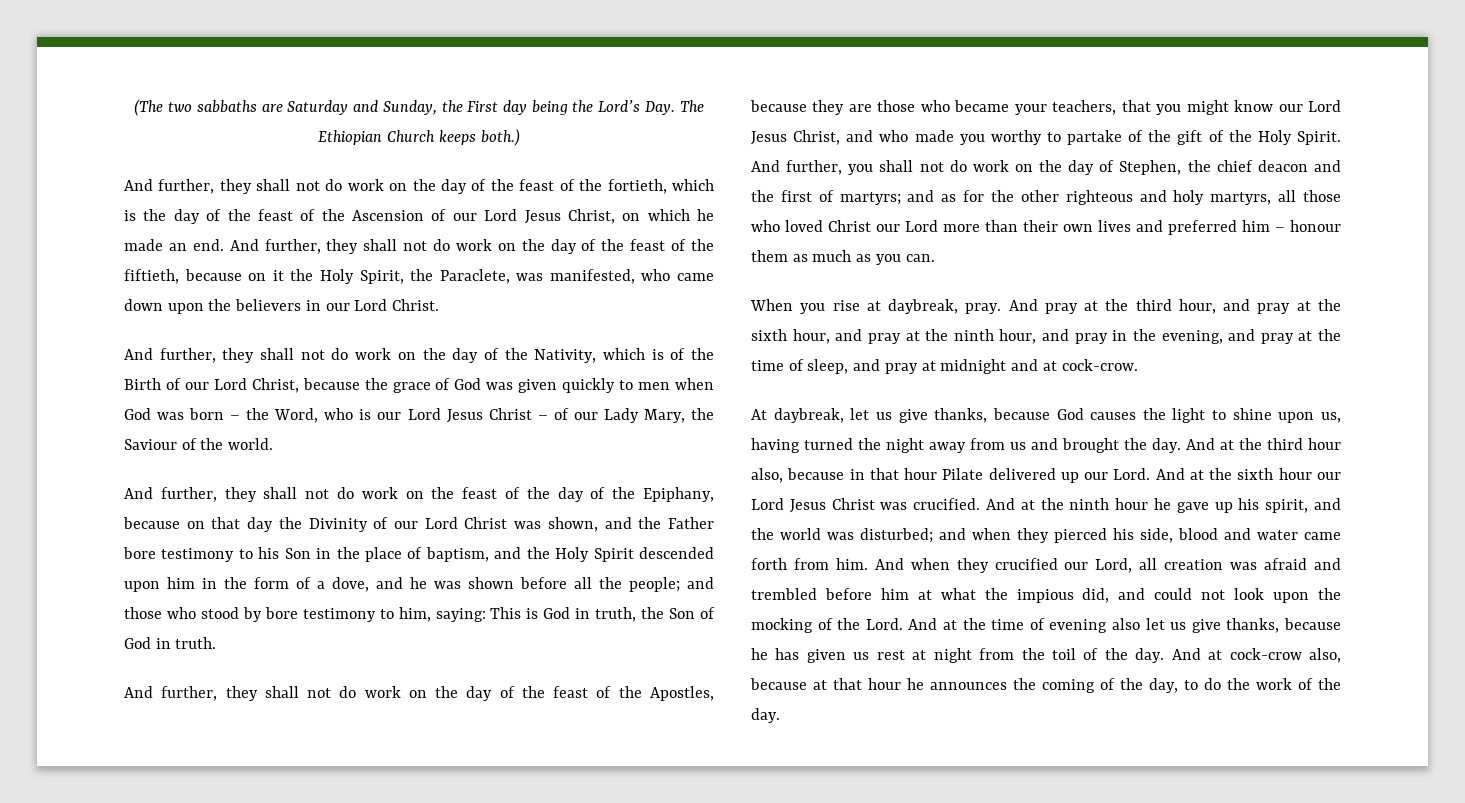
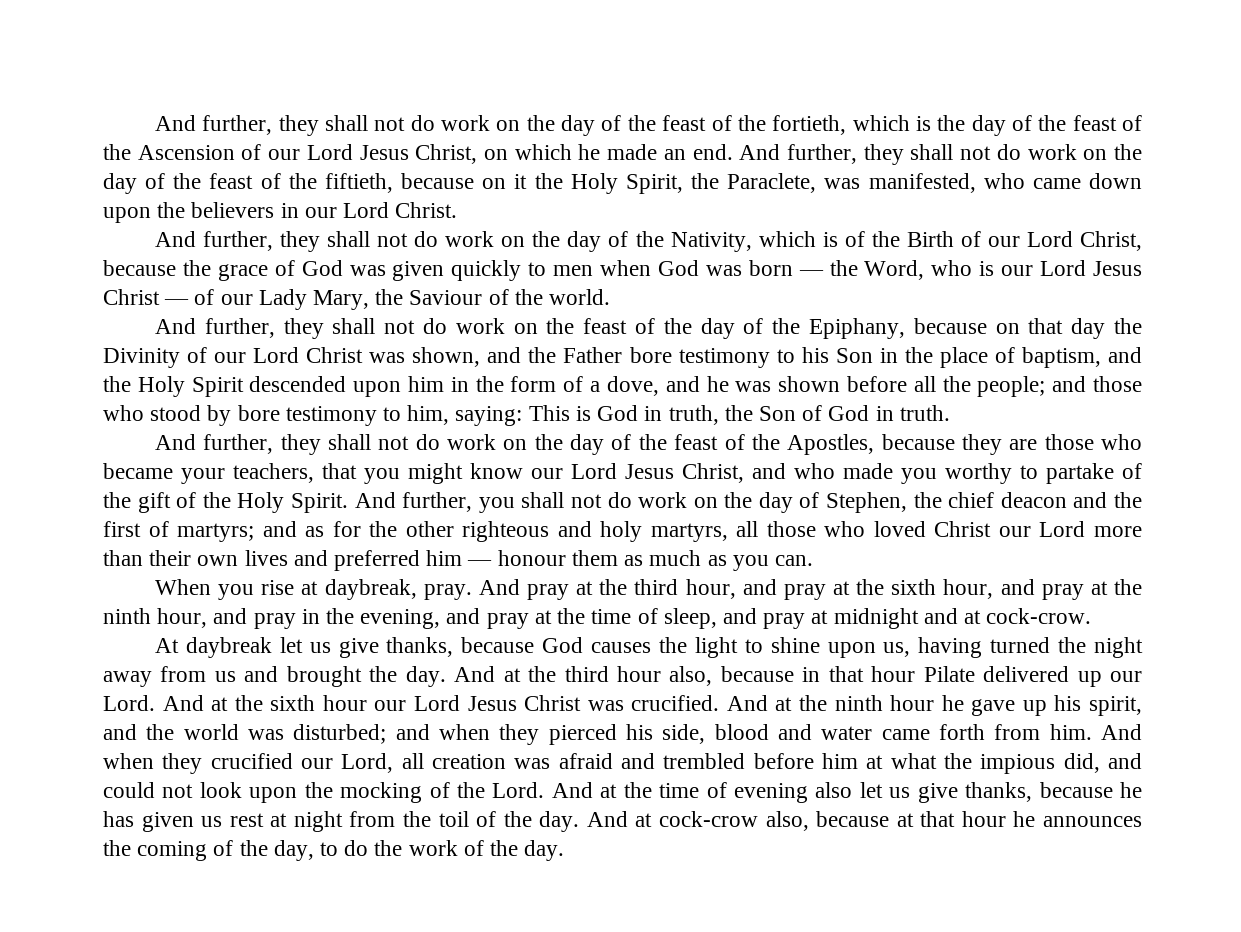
[134,99,704,116] [318,129,520,146] (The two sabbaths are Saturday and Sunday, the First day being the Lord’s Day. The Ethiopian Church keeps both.) // -> (154, 123) none
[230,415,241,420] – -> [798,270,824,276] —
[537,415,548,420] – -> [164,299,190,305] —
[1275,227,1285,232] – -> [467,560,493,566] —
[773,408,844,423] daybreak, -> [185,637,272,658] daybreak

